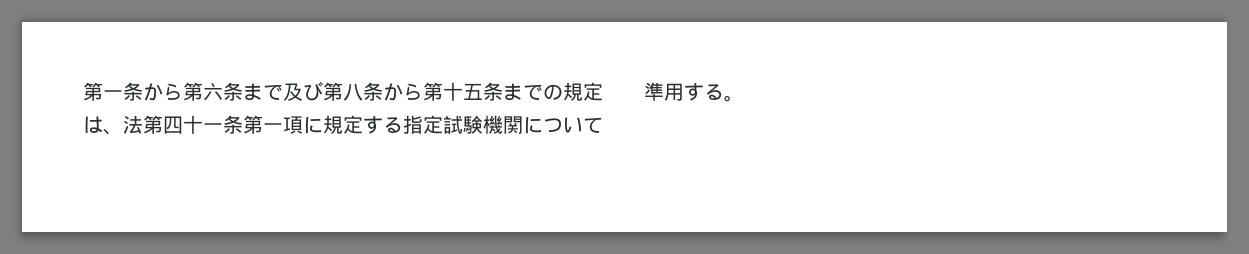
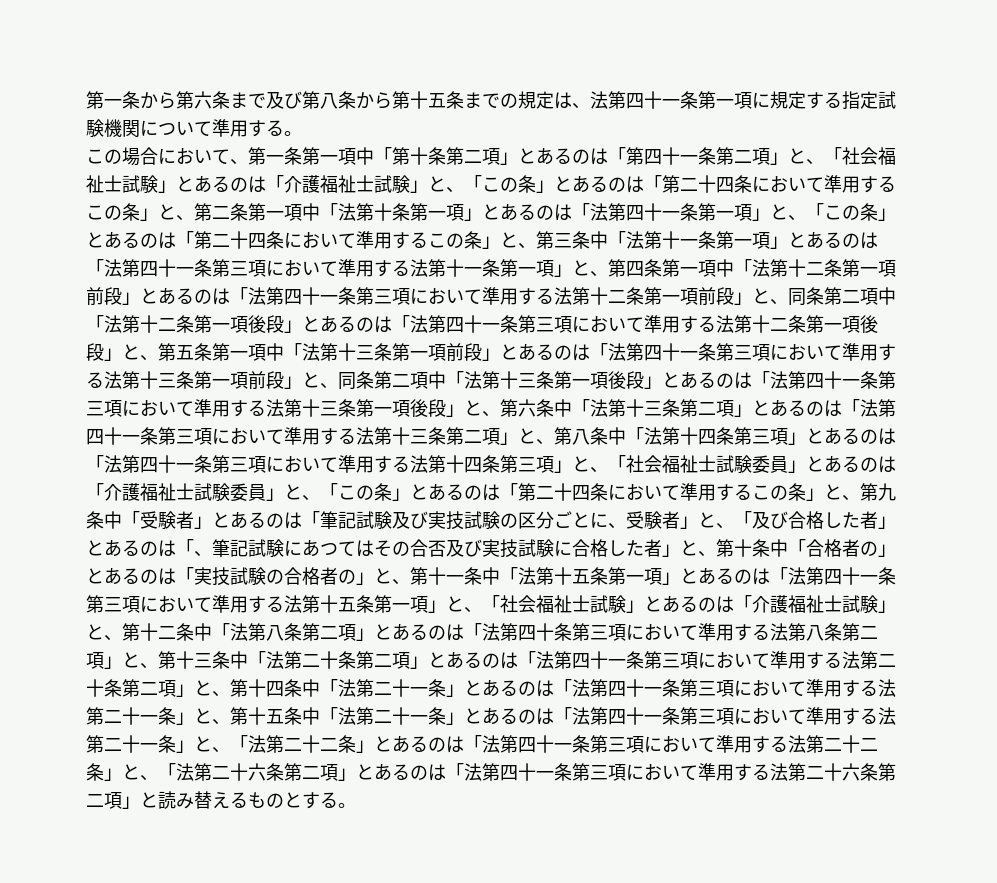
(744, 98) none -> [86,147,896,166] [86,175,896,194] [86,203,896,221] [86,231,878,249] [86,259,896,277] [86,287,896,306] [86,315,878,333] [86,343,896,361] [86,371,896,390] [86,399,896,417] [86,427,896,445] [86,455,896,474] [86,483,896,502] [86,511,896,530] [86,539,896,558] [86,567,896,586] [86,595,896,614] [86,623,878,641] [86,651,896,669] [86,679,896,697] [86,707,896,725] [86,735,878,753] [86,763,896,781] [86,791,356,809] // この場合において、第一条第一項中「第十条第二項」とあるのは「第四十一条第二項」と、「社会福祉士試験」とあるのは「介護福祉士試験」と、「この条」とあるのは「第二十四条において準用するこの条」と、第二条第一項中「法第十条第一項」とあるのは「法第四十一条第一項」と、「この条」とあるのは「第二十四条において準用するこの条」と、第三条中「法第十一条第一項」とあるのは「法第四十一条第三項において準用する法第十一条第一項」と、第四条第一項中「法第十二条第一項前段」とあるのは「法第四十一条第三項において準用する法第十二条第一項前段」と、同条第二項中「法第十二条第一項後段」とあるのは「法第四十一条第三項において準用する法第十二条第一項後段」と、第五条第一項中「法第十三条第一項前段」とあるのは「法第四十一条第三項において準用する法第十三条第一項前段」と、同条第二項中「法第十三条第一項後段」とあるのは「法第四十一条第三項において準用する法第十三条第一項後段」と、第六条中「法第十三条第二項」とあるのは「法第四十一条第三項において準用する法第十三条第二項」と、第八条中「法第十四条第三項」とあるのは「法第四十一条第三項において準用する法第十四条第三項」と、「社会福祉士試験委員」とあるのは「介護福祉士試験委員」と、「この条」とあるのは「第二十四条において準用するこの条」と、第九条中「受験者」とあるのは「筆記試験及び実技試験の区分ごとに、受験者」と、「及び合格した者」とあるのは「、筆記試験にあつてはその合否及び実技試験に合格した者」と、第十条中「合格者の」とあるのは「実技試験の合格者の」と、第十一条中「法第十五条第一項」とあるのは「法第四十一条第三項において準用する法第十五条第一項」と、「社会福祉士試験」とあるのは「介護福祉士試験」と、第十二条中「法第八条第二項」とあるのは「法第四十条第三項において準用する法第八条第二項」と、第十三条中「法第二十条第二項」とあるのは「法第四十一条第三項において準用する法第二十条第二項」と、第十四条中「法第二十一条」とあるのは「法第四十一条第三項において準用する法第二十一条」と、第十五条中「法第二十一条」とあるのは「法第四十一条第三項において準用する法第二十一条」と、「法第二十二条」とあるのは「法第四十一条第三項において準用する法第二十二条」と、「法第二十六条第二項」とあるのは「法第四十一条第三項において準用する法第二十六条第二項」と読み替えるものとする。

